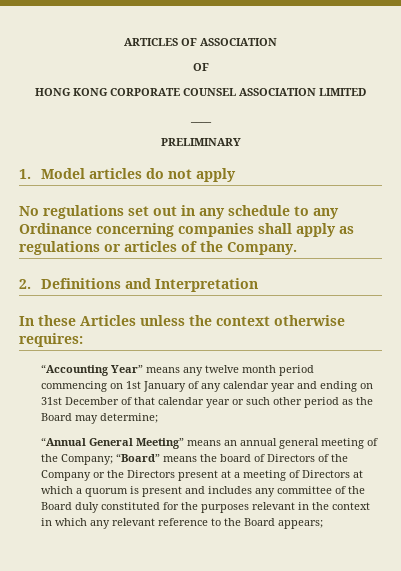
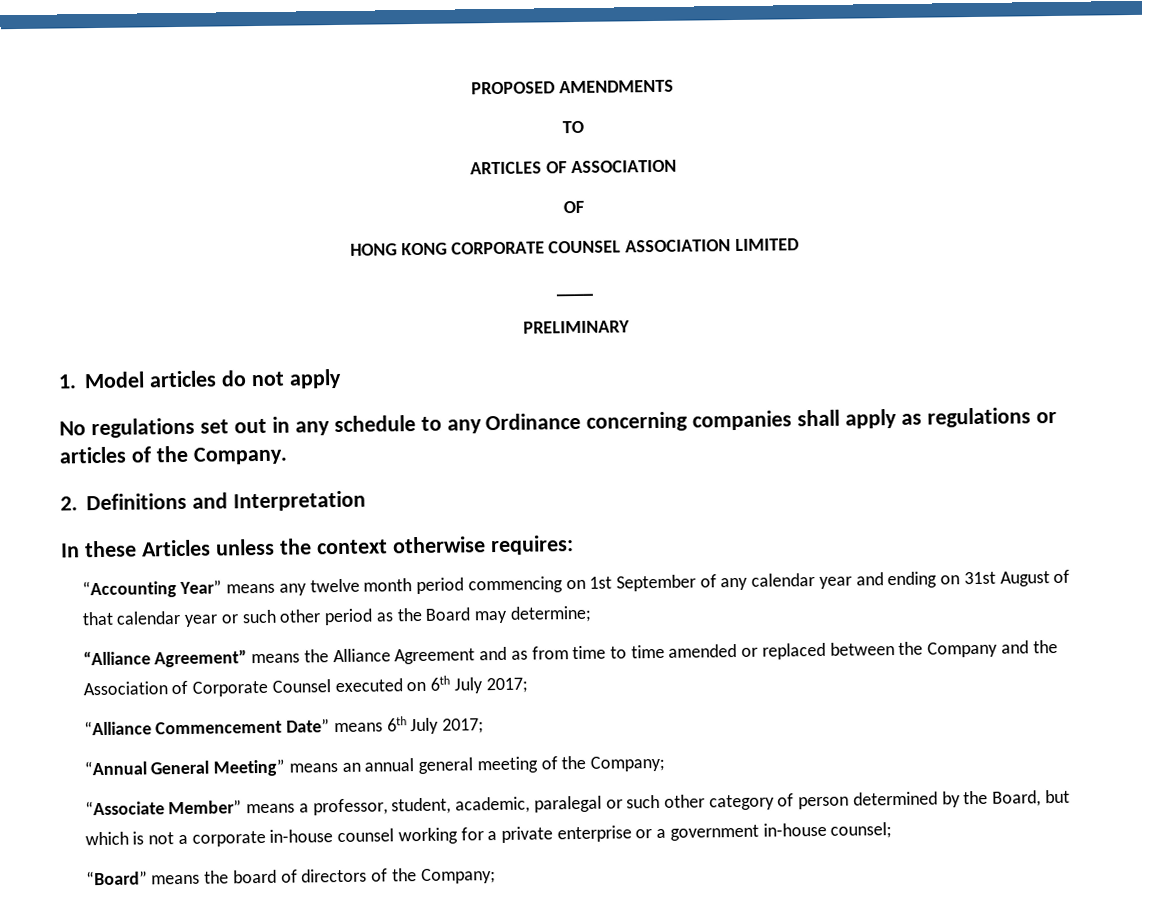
(124, 42) none -> [471,79,674,95] [561,120,584,134] PROPOSED AMENDMENTS // TO //
[142,381,186,392] January -> [615,574,696,592] September
[64,397,119,405] December -> [999,571,1050,587] August
(158, 418) none -> [82,639,1058,668] [82,675,528,697] [83,716,485,736] // “Alliance Agreement” means the Alliance Agreement and as from time to time amended or replaced between the Company and the Association of Corporate Counsel executed on 6th July 2017; // “Alliance Commencement Date” means 6th July 2017;
(113, 459) none -> [84,789,1070,816] [84,822,893,847] // “Associate Member” means a professor, student, academic, paralegal or such other category of person determined by the Board, but which is not a corporate in-house counsel working for a private enterprise or a government in-house counsel; //
[266,454,348,462] [40,470,363,481] [40,486,365,497] [40,502,370,513] [40,518,323,529] Directors of the Company or the Directors present at a meeting of Directors at which a quorum is present and includes any committee of the Board duly constituted for the purposes relevant in the context in which any relevant reference to the Board appears; -> [301,868,496,885] directors of the Company;

